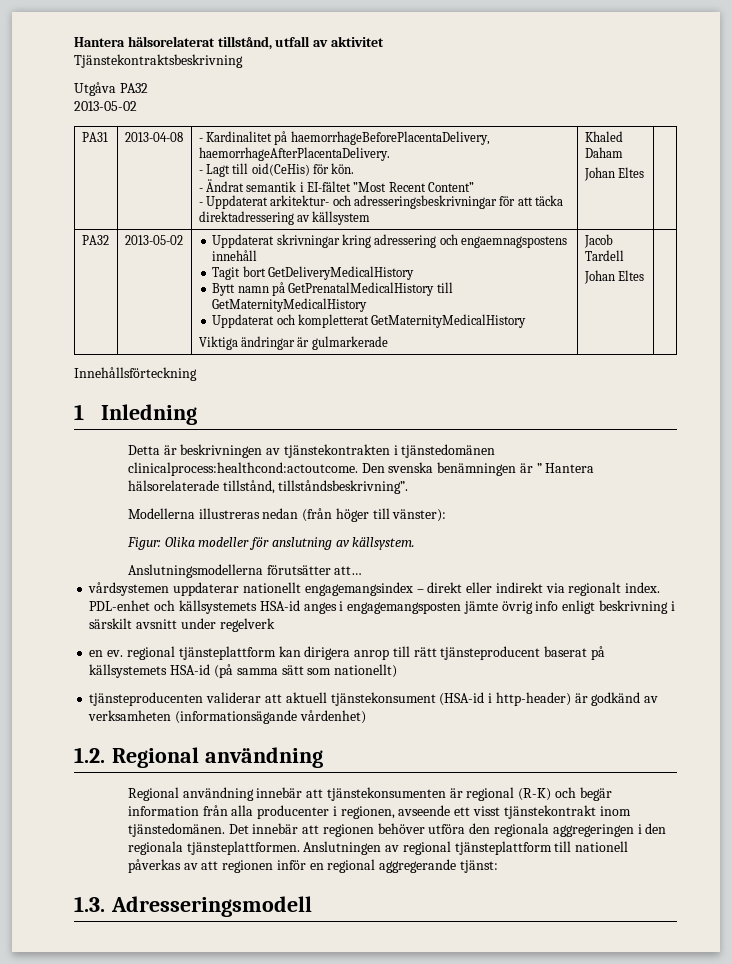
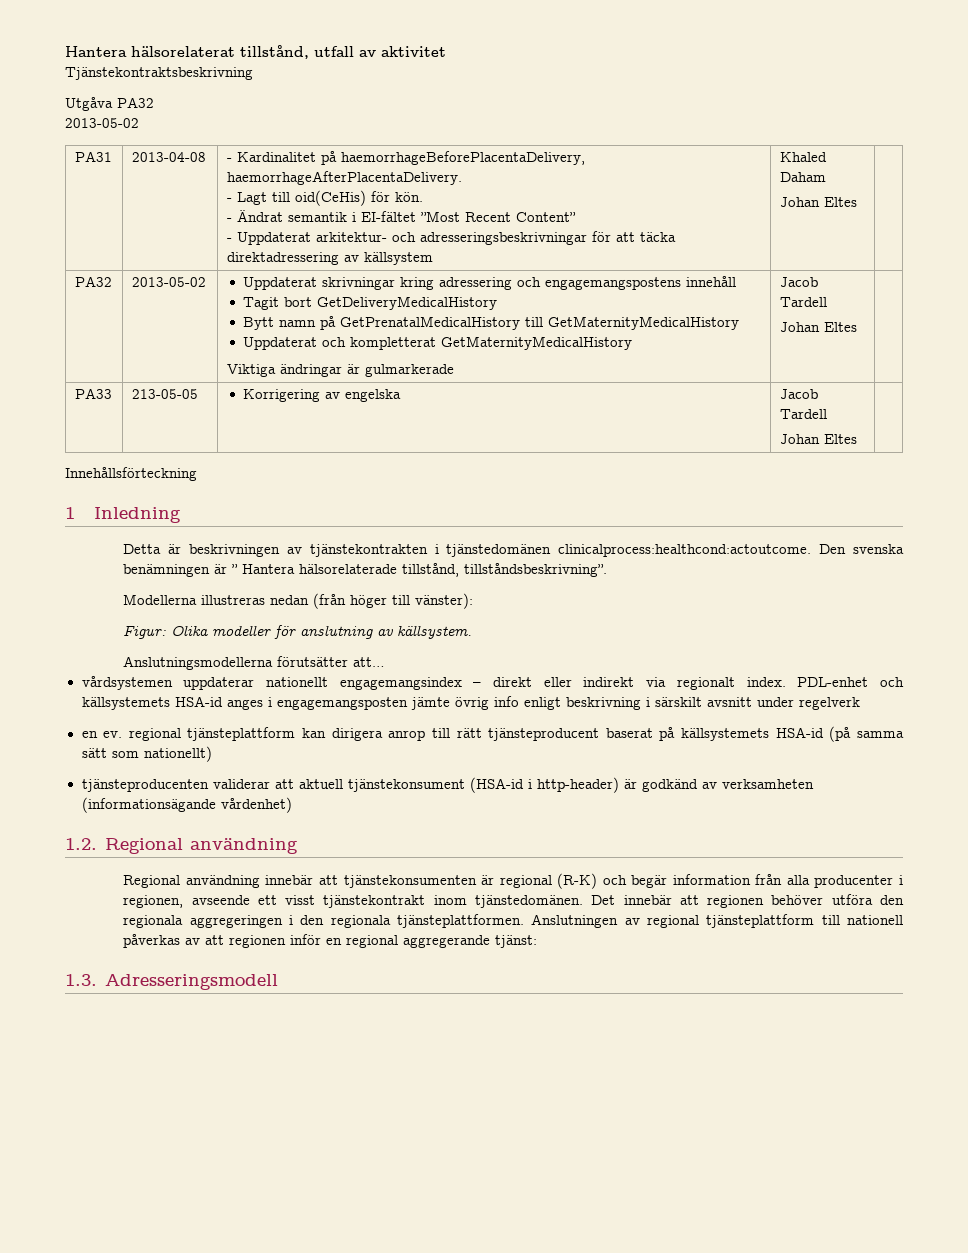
[461,236,568,248] engaemnagspostens -> [545,277,682,290] engagemangspostens
(644, 275) none -> [74,388,112,399] [131,389,198,399] [243,389,402,402] [779,389,818,399] [779,409,827,419] [779,434,857,444] // PA33 | 213-05-05 | Korrigering av engelska | Jacob Tardell // Johan Eltes |

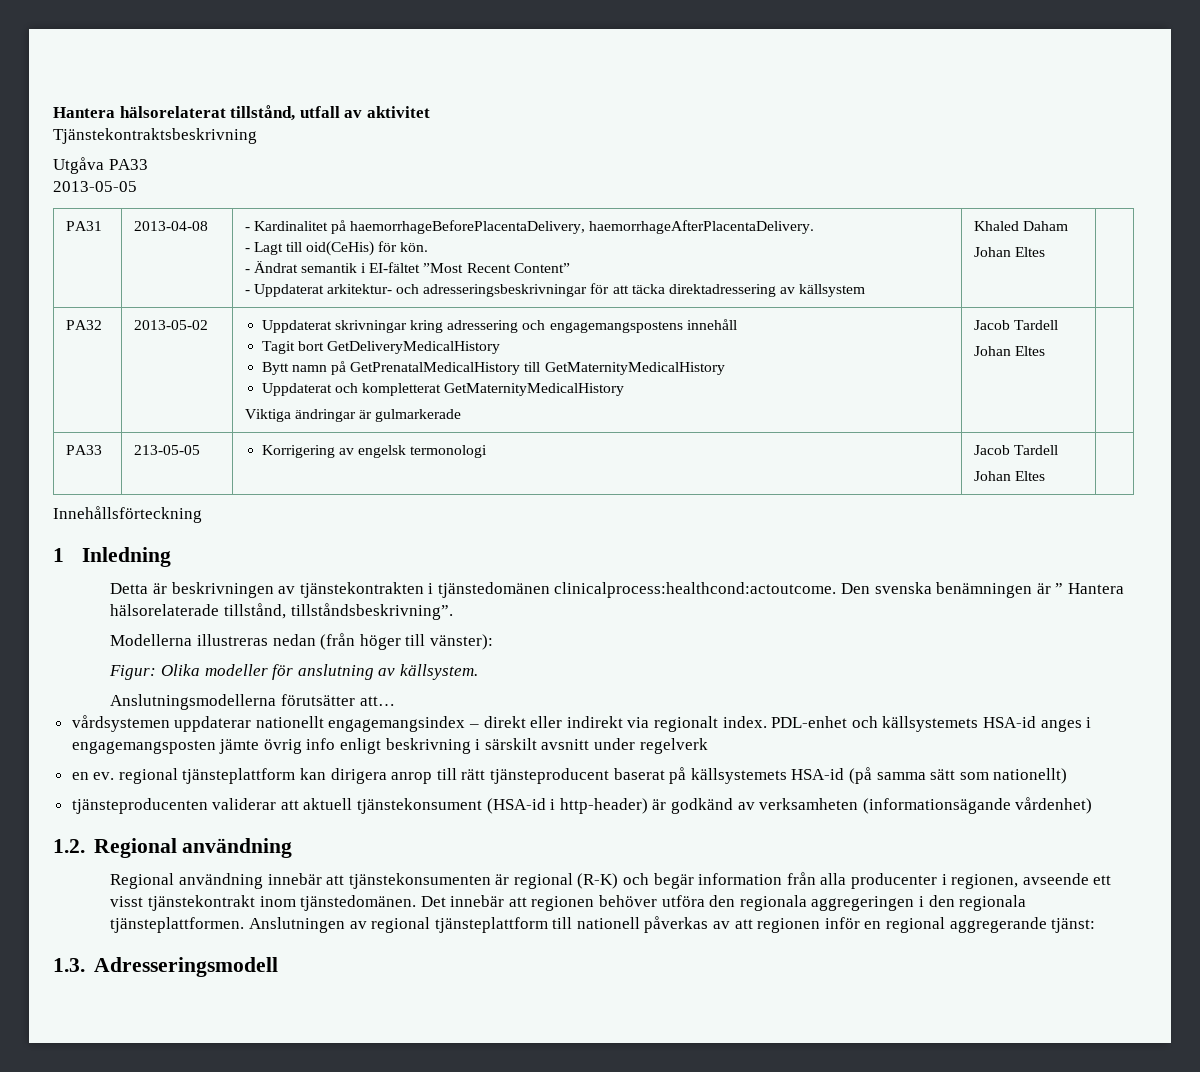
[117,97,154,108] [65,118,139,128] PA32 // 2013-05-02 -> [108,159,148,170] [53,181,137,192] PA33 // 2013-05-05
[345,389,402,402] engelska -> [357,445,488,458] engelsk termonologi

